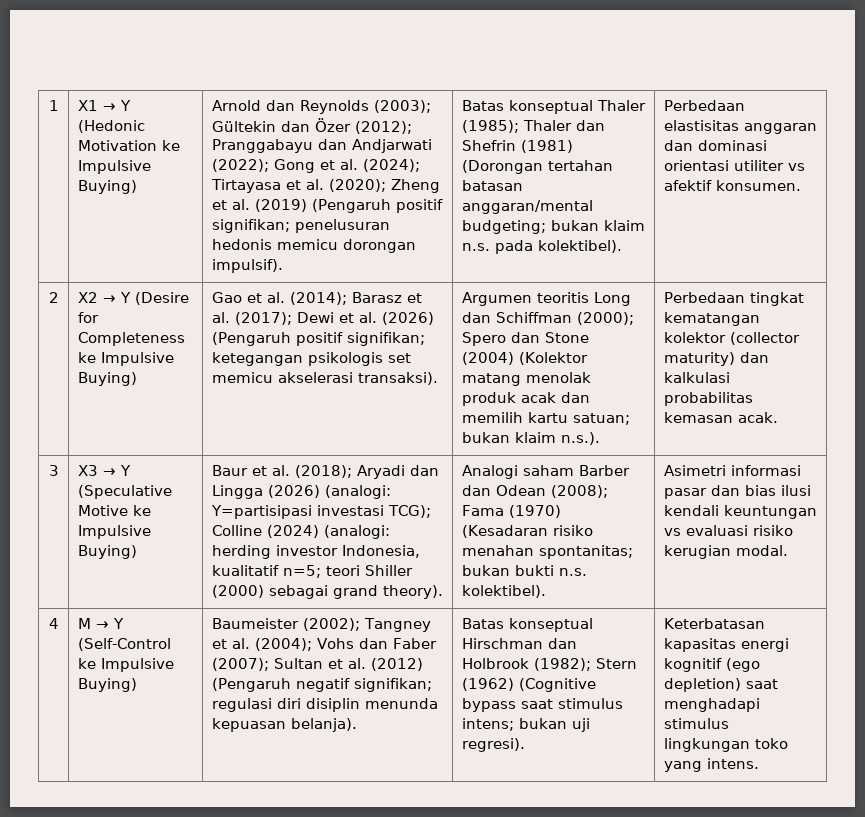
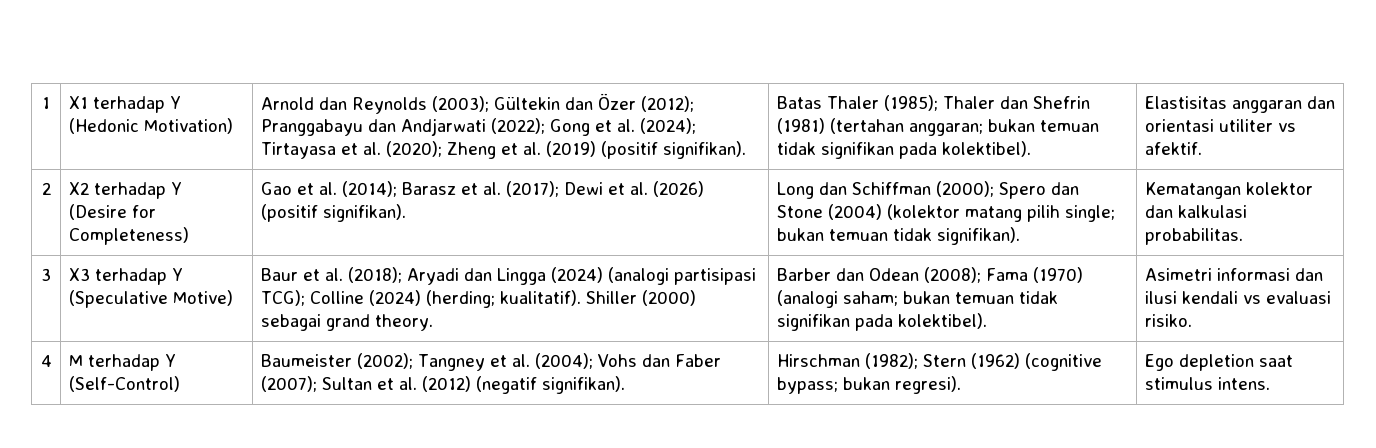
[102,103,116,111] → -> [92,96,165,113] terhadap
[77,140,180,151] [77,160,151,174] [77,180,137,194] Motivation ke Impulsive Buying) -> [143,118,233,134] Motivation)
[311,199,443,213] [211,219,390,233] [211,239,416,253] [211,259,283,273] [461,100,593,114] (Pengaruh positif signifikan; penelusuran hedonis memicu dorongan impulsif). | Batas konseptual -> [600,141,746,159] [776,96,822,109] (positif signifikan). | Batas
[461,160,613,174] [461,180,523,191] [461,200,593,214] [461,220,645,234] [461,240,622,254] [663,100,745,111] [663,120,739,131] (Dorongan tertahan batasan anggaran/mental budgeting; bukan klaim n.s. pada kolektibel). | Perbedaan elastisitas -> [829,118,1099,136] [776,141,1031,159] [1144,96,1227,109] (tertahan anggaran; bukan temuan tidak signifikan pada kolektibel). | Elastisitas
[697,140,767,151] dominasi -> (1335, 102) none
[663,180,801,191] afektif konsumen. -> [1144,142,1202,155] afektif.
[102,295,116,303] → -> [93,182,166,199] terhadap
[77,332,185,346] [77,352,174,366] [77,372,137,386] Completeness ke Impulsive Buying) -> [68,227,189,245] Completeness)
[211,332,425,346] [211,352,411,366] [211,372,438,385] [461,292,589,306] (Pengaruh positif signifikan; ketegangan psikologis set memicu akselerasi transaksi). | Argumen teoritis -> [260,204,406,222] (positif signifikan). |
[518,352,588,365] [461,372,591,386] [461,392,590,406] [461,412,630,425] [461,432,600,445] [663,292,804,306] [663,312,760,326] [663,332,800,345] [663,352,769,366] [663,372,730,383] [663,392,753,406] [663,412,778,423] (Kolektor matang menolak produk acak dan memilih kartu satuan; bukan klaim n.s.). | Perbedaan tingkat kematangan kolektor (collector maturity) dan kalkulasi probabilitas kemasan acak. -> [886,204,1115,222] [776,227,1020,245] [1144,182,1313,199] [1144,205,1247,218] [1144,228,1243,245] (kolektor matang pilih single; bukan temuan tidak signifikan). | Kematangan kolektor dan kalkulasi probabilitas.
[102,468,116,476] → -> [94,268,167,285] terhadap
[77,505,151,516] [77,525,151,539] [77,545,137,559] Motive ke Impulsive Buying) -> [172,290,233,306] Motive)
[267,485,391,499] [210,505,431,519] [211,525,390,539] [211,545,420,559] [211,565,360,578] (2026) (analogi: Y=partisipasi investasi TCG); Colline (2024) (analogi: herding investor Indonesia, kualitatif n=5; teori -> [550,267,756,285] [260,290,581,308] (2024) (analogi partisipasi TCG); Colline (2024) (herding; kualitatif).
[382,585,443,599] [461,465,574,479] theory). | Analogi saham -> [374,314,433,331] theory. |
[461,525,593,538] [461,545,633,559] [461,565,587,576] (Kesadaran risiko menahan spontanitas; bukan bukti n.s. -> [776,290,1058,308] [776,314,893,331] (analogi saham; bukan temuan tidak signifikan pada
[663,485,776,499] pasar dan bias -> [1294,268,1323,281] dan
[723,505,817,519] keuntungan -> (1238, 297) none
[752,525,793,536] [663,545,788,559] risiko kerugian modal. -> [1144,314,1192,327] risiko.
[95,618,124,629] [77,638,171,651] [77,658,174,672] [77,678,137,692] → Y (Self-Control ke Impulsive Buying) -> [87,354,176,371] [68,376,180,392] terhadap Y (Self-Control)
[211,678,432,692] [211,698,438,712] [211,718,357,732] [461,618,593,632] [461,638,577,649] [461,658,637,671] [461,678,596,692] [461,698,623,712] [461,718,590,732] [461,738,525,752] [663,618,765,629] [663,638,789,652] [663,658,760,672] [663,678,778,692] [663,698,760,712] [663,718,729,729] [663,738,788,752] [663,761,702,772] (Pengaruh negatif signifikan; regulasi diri disiplin menunda kepuasan belanja). | Batas konseptual Hirschman dan Holbrook (1982); Stern (1962) (Cognitive bypass saat stimulus intens; bukan uji regresi). | Keterbatasan kapasitas energi kognitif (ego depletion) saat menghadapi stimulus lingkungan toko yang -> [475,376,625,394] [776,353,1102,371] [776,376,961,394] [1144,354,1293,371] [1144,377,1213,390] (negatif signifikan). | Hirschman (1982); Stern (1962) (cognitive bypass; bukan regresi). | Ego depletion saat stimulus

